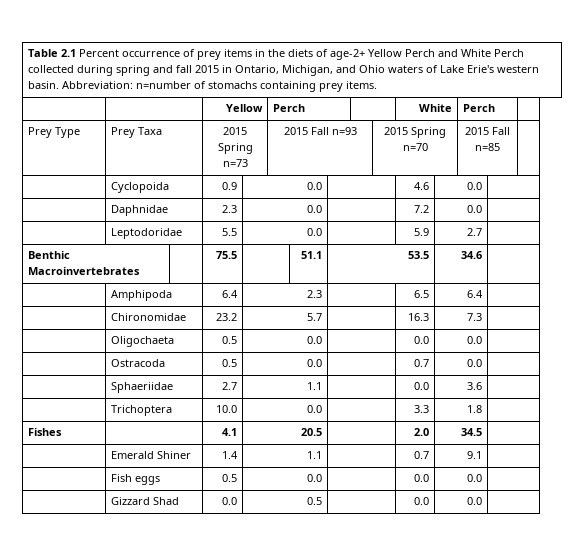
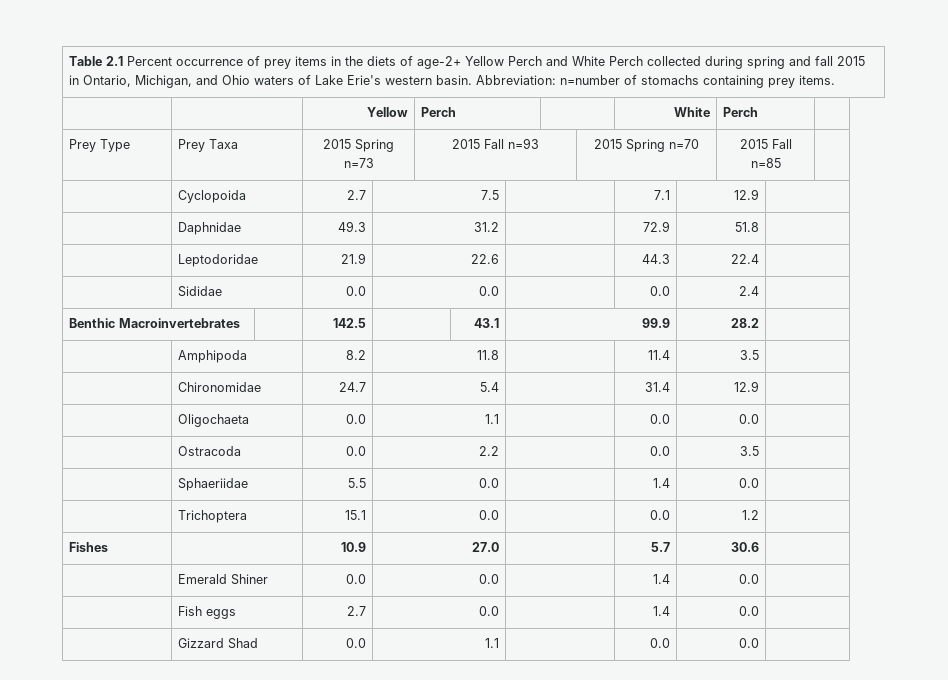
[221,182,237,190] [306,182,322,190] [413,182,429,190] [466,182,482,190] [111,205,169,216] [221,205,237,213] [306,205,322,213] [413,205,429,213] [466,205,482,213] [111,228,183,239] [221,228,237,236] [306,228,322,236] [413,228,429,236] [466,228,482,236] 0.9 | 0.0 | | 4.6 | 0.0 | // | Daphnidae | 2.3 | 0.0 | | 7.2 | 0.0 | // | Leptodoridae | 5.5 | 0.0 | | 5.9 | 2.7 -> [346,190,366,200] [480,190,499,200] [653,190,670,200] [733,189,759,200] [178,222,242,235] [337,221,366,232] [473,222,499,232] [642,221,670,232] [734,222,759,232] [178,254,259,267] [340,253,366,264] [470,254,499,264] [641,254,670,264] [730,254,759,264] [178,286,223,297] [345,286,366,296] [478,286,499,296] [649,286,670,296] [738,286,759,296] 2.7 | 7.5 | | 7.1 | 12.9 | // | Daphnidae | 49.3 | 31.2 | | 72.9 | 51.8 | // | Leptodoridae | 21.9 | 22.6 | | 44.3 | 22.4 | // | Sididae | 0.0 | 0.0 | | 0.0 | 2.4
[215,251,237,259] [300,251,322,259] [407,251,429,259] [460,251,482,259] [111,290,173,301] [221,290,238,298] [306,290,322,298] [413,290,429,298] [466,290,483,298] [111,313,187,321] [215,313,237,321] [306,313,322,321] [407,313,429,321] [466,313,482,321] 75.5 | | 51.1 | 53.5 | 34.6 | // | Amphipoda | 6.4 | 2.3 | | 6.5 | 6.4 | // | Chironomidae | 23.2 | 5.7 | | 16.3 | 7.3 -> [332,318,366,328] [473,318,499,328] [641,318,670,328] [730,318,759,328] [178,350,248,363] [345,350,366,360] [476,350,499,360] [647,350,670,360] [739,350,759,360] [178,382,262,392] [338,382,366,392] [479,382,499,392] [644,382,670,392] [733,381,759,392] 142.5 | | 43.1 | 99.9 | 28.2 | // | Amphipoda | 8.2 | 11.8 | | 11.4 | 3.5 | // | Chironomidae | 24.7 | 5.4 | | 31.4 | 12.9
[221,336,237,344] [306,336,322,344] 0.5 | 0.0 -> [345,414,366,424] [484,414,499,424] 0.0 | 1.1
[221,359,237,367] [306,359,322,367] [413,359,429,367] [466,359,482,367] [111,382,174,393] [221,382,237,390] [306,382,322,390] [413,382,429,390] [466,382,482,390] [111,405,173,416] [215,405,237,413] [306,405,322,413] [413,405,429,413] [466,405,482,413] [28,428,63,436] [221,428,237,436] [300,428,322,436] [413,428,429,436] [460,428,482,436] 0.5 | 0.0 | | 0.7 | 0.0 | // | Sphaeriidae | 2.7 | 1.1 | | 0.0 | 3.6 | // | Trichoptera | 10.0 | 0.0 | | 3.3 | 1.8 | // Fishes | | 4.1 | 20.5 | | 2.0 | 34.5 -> [345,446,366,456] [478,446,499,456] [649,446,670,456] [739,446,759,456] [178,478,249,491] [347,478,366,488] [478,478,499,488] [652,478,670,488] [738,478,759,488] [178,510,248,523] [344,510,366,520] [478,510,499,520] [649,510,670,520] [741,510,759,520] [69,542,109,552] [340,542,366,552] [471,542,499,552] [650,542,670,552] [730,542,759,552] 0.0 | 2.2 | | 0.0 | 3.5 | // | Sphaeriidae | 5.5 | 0.0 | | 1.4 | 0.0 | // | Trichoptera | 15.1 | 0.0 | | 0.0 | 1.2 | // Fishes | | 10.9 | 27.0 | | 5.7 | 30.6
[221,451,238,459] [306,451,322,459] [413,451,429,459] [466,451,482,459] | 1.4 | 1.1 | | 0.7 | 9.1 -> [345,574,366,584] [478,574,499,584] [652,574,670,584] [738,574,759,584] | 0.0 | 0.0 | | 1.4 | 0.0
[221,474,237,482] [306,474,322,482] [413,474,429,482] 0.5 | 0.0 | | 0.0 -> [346,606,366,616] [478,606,499,616] [652,606,670,616] 2.7 | 0.0 | | 1.4
[306,497,322,505] 0.5 -> [484,638,499,648] 1.1

